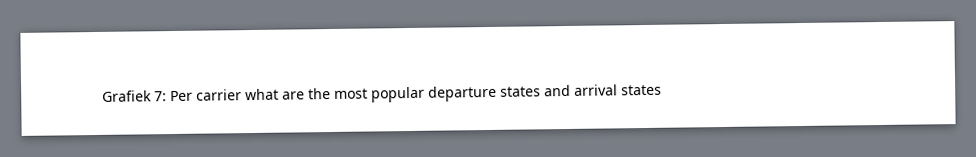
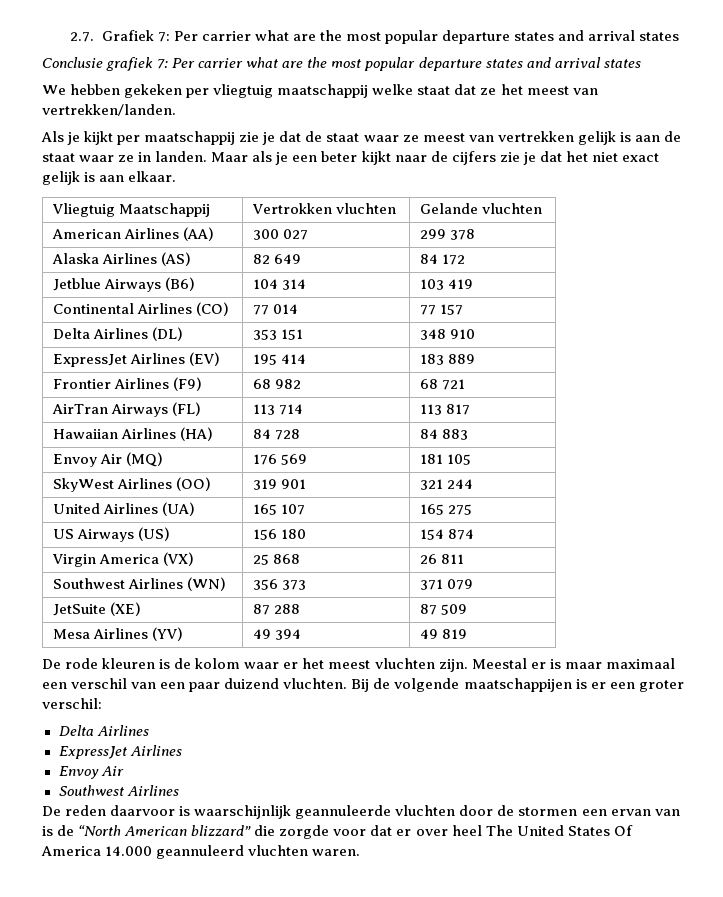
(101, 96) none -> [70,32,95,42] 2.7.
(662, 90) none -> [42,57,641,71] [42,84,598,98] [42,104,176,116] [41,131,681,145] [42,151,659,165] [42,171,177,185] [51,203,210,217] [251,203,396,214] [419,203,542,214] [51,227,214,241] [252,229,308,240] [419,229,475,240] [51,252,191,266] [252,254,301,264] [419,254,465,265] [52,277,195,292] [252,279,306,290] [419,279,473,290] [52,302,229,316] [252,304,298,315] [419,304,463,315] [52,327,183,341] [252,329,303,340] [419,329,475,340] [52,352,220,367] [252,354,306,365] [419,354,475,365] [52,377,202,391] [252,379,301,389] [419,379,465,390] [51,402,201,417] [252,404,303,415] [419,404,470,415] [52,427,213,441] [252,429,300,440] [419,429,468,440] [52,452,163,467] [252,454,307,465] [419,454,471,465] [52,477,211,492] [252,479,306,490] [419,479,473,490] [52,502,195,516] [252,504,305,515] [419,504,472,515] [52,527,170,542] [252,529,306,540] [419,529,474,540] [51,552,194,567] [252,554,300,565] [419,554,464,564] [52,577,226,591] [252,579,306,590] [419,579,473,590] [52,602,141,616] [252,604,300,615] [419,604,467,615] [52,627,183,641] [252,629,301,640] [419,629,467,639] [42,658,675,672] [42,678,684,692] [42,698,102,709] [58,725,149,736] [58,745,182,759] [58,766,124,779] [58,785,179,796] [42,805,680,819] [42,825,633,839] [41,845,361,859] // Conclusie grafiek 7: Per carrier what are the most popular departure states and arrival states // We hebben gekeken per vliegtuig maatschappij welke staat dat ze het meest van vertrekken/landen. // Als je kijkt per maatschappij zie je dat de staat waar ze meest van vertrekken gelijk is aan de staat waar ze in landen. Maar als je een beter kijkt naar de cijfers zie je dat het niet exact gelijk is aan elkaar. // Vliegtuig Maatschappij | Vertrokken vluchten | Gelande vluchten // American Airlines (AA) | 300 027 | 299 378 // Alaska Airlines (AS) | 82 649 | 84 172 // Jetblue Airways (B6) | 104 314 | 103 419 // Continental Airlines (CO) | 77 014 | 77 157 // Delta Airlines (DL) | 353 151 | 348 910 // ExpressJet Airlines (EV) | 195 414 | 183 889 // Frontier Airlines (F9) | 68 982 | 68 721 // AirTran Airways (FL) | 113 714 | 113 817 // Hawaiian Airlines (HA) | 84 728 | 84 883 // Envoy Air (MQ) | 176 569 | 181 105 // SkyWest Airlines (OO) | 319 901 | 321 244 // United Airlines (UA) | 165 107 | 165 275 // US Airways (US) | 156 180 | 154 874 // Virgin America (VX) | 25 868 | 26 811 // Southwest Airlines (WN) | 356 373 | 371 079 // JetSuite (XE) | 87 288 | 87 509 // Mesa Airlines (YV) | 49 394 | 49 819 // De rode kleuren is de kolom waar er het meest vluchten zijn. Meestal er is maar maximaal een verschil van een paar duizend vluchten. Bij de volgende maatschappijen is er een groter verschil: // Delta Airlines // ExpressJet Airlines // Envoy Air // Southwest Airlines // De reden daarvoor is waarschijnlijk geannuleerde vluchten door de stormen een ervan van is de “North American blizzard” die zorgde voor dat er over heel The United States Of America 14.000 geannuleerd vluchten waren.

